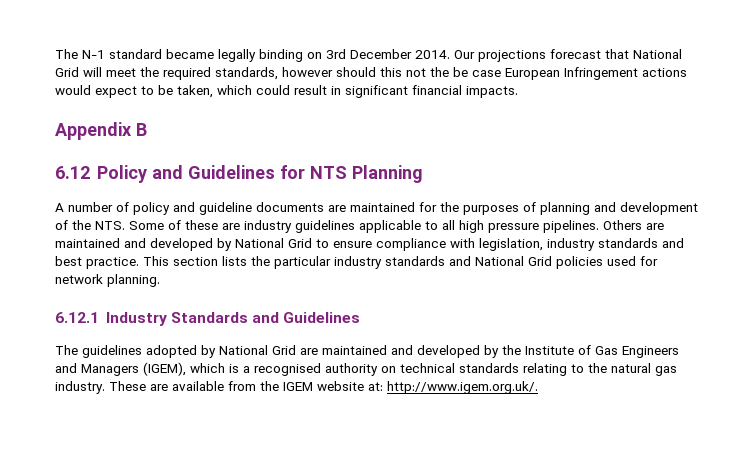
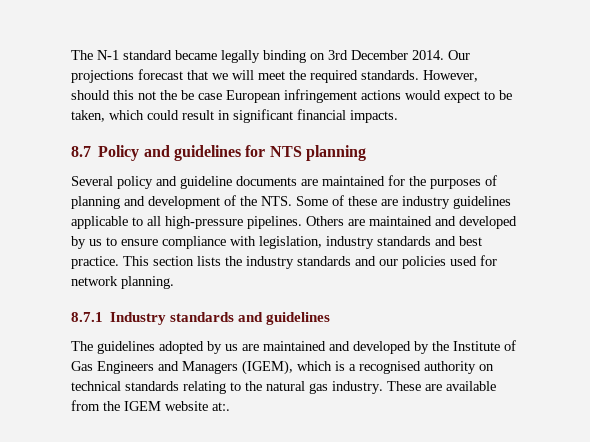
[633,49,682,59] [55,67,79,77] National Grid -> [212,73,228,80] we
[215,67,333,80] standards, however -> [361,70,478,82] standards. However,
[564,67,638,80] Infringement -> [284,89,357,103] infringement
[55,122,147,140] [55,166,90,179] Appendix B // 6.12 -> [71,146,91,157] 8.7
[187,165,275,179] Guidelines -> [173,145,241,161] guidelines
[351,165,423,183] [55,202,129,212] Planning // A number of -> [305,145,366,161] [71,176,113,186] planning // Several
[459,220,539,233] high pressure -> [165,216,243,229] high-pressure
[235,238,312,248] National Grid -> [89,239,102,246] us
[274,256,552,269] particular industry standards and National Grid -> [246,256,398,269] industry standards and our
[55,312,361,326] 6.12.1 Industry Standards and Guidelines -> [71,312,331,325] 8.7.1 Industry standards and guidelines
[219,345,296,355] National Grid -> [225,344,238,351] us
[368,381,538,394] at: http://www.igem.org.uk/. -> [212,402,230,411] at:.

